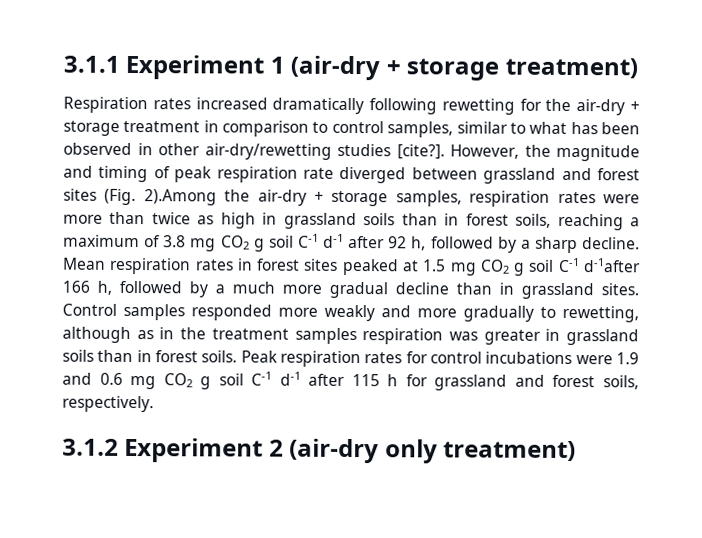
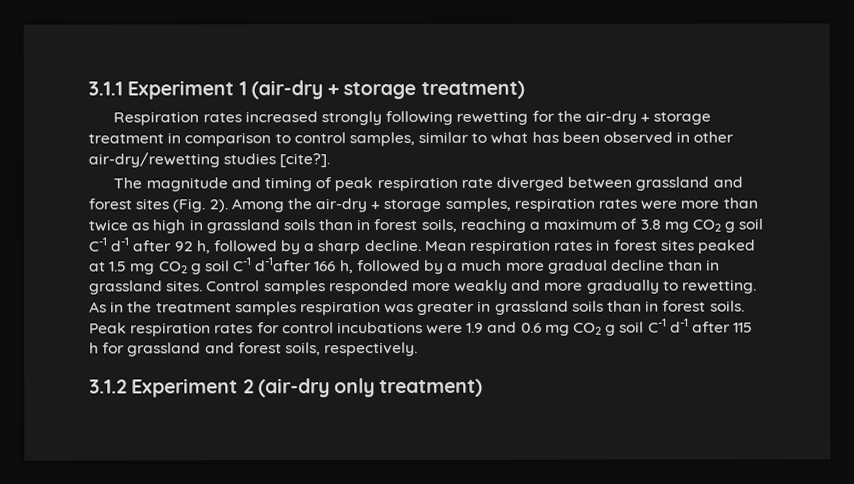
[272,97,365,115] dramatically -> [321,111,383,126] strongly
[450,144,551,159] However, the -> [113,177,143,189] // The
[143,189,217,206] 2).Among -> [208,198,284,213] 2). Among
[562,305,639,323] [62,326,154,344] rewetting, although as -> [682,279,758,294] [89,301,107,313] rewetting. As

